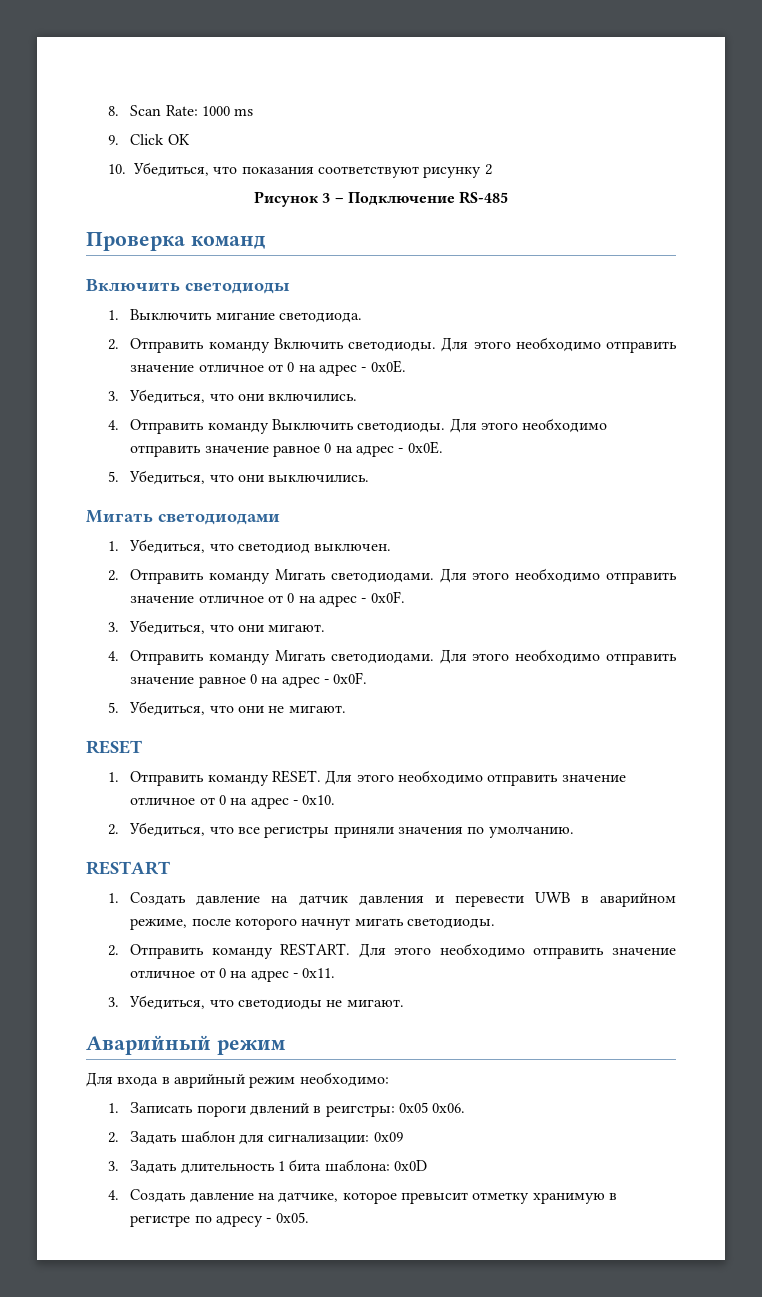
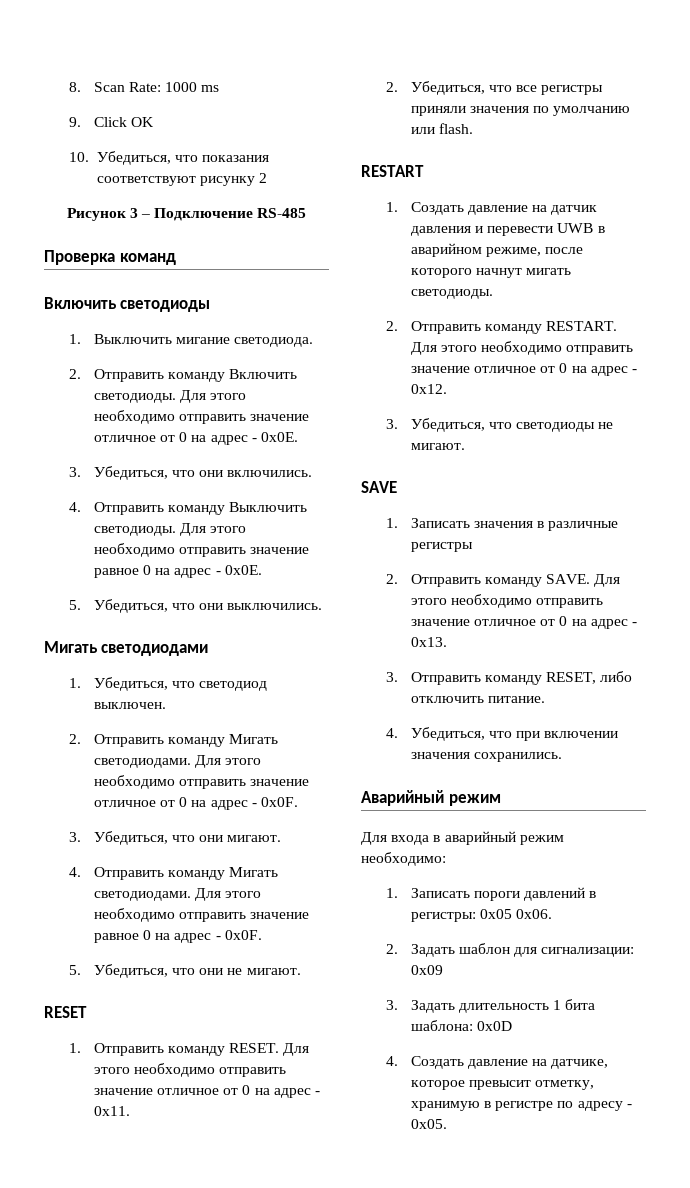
[302,795,336,805] 0x10. -> [93,1106,130,1116] 0x11.
[488,826,574,838] умолчанию. -> [553,106,631,116] [410,123,474,134] умолчанию или flash.
[302,968,336,978] 0x11. -> [410,384,447,394] 0x12.
(404, 1003) none -> [361,481,397,493] [385,518,619,531] [410,542,473,552] [385,574,621,587] [410,594,604,608] [410,616,638,629] [410,637,447,647] [385,671,633,685] [410,696,546,703] [385,727,619,741] [410,752,563,762] // SAVE // 1. Записать значения в различные регистры // 2. Отправить команду SAVE. Для этого необходимо отправить значение отличное от 0 на адрес - 0x13. // 3. Отправить команду RESET, либо отключить питание. // 4. Убедиться, что при включении значения сохранились.
[173,1074,245,1088] аврийный -> [444,831,516,845] аварийный
[249,1103,395,1117] двлений в реигстры: -> [524,887,597,901] [410,912,476,922] давлений в регистры:
[472,1192,530,1204] отметку -> [535,1080,595,1090] отметку,

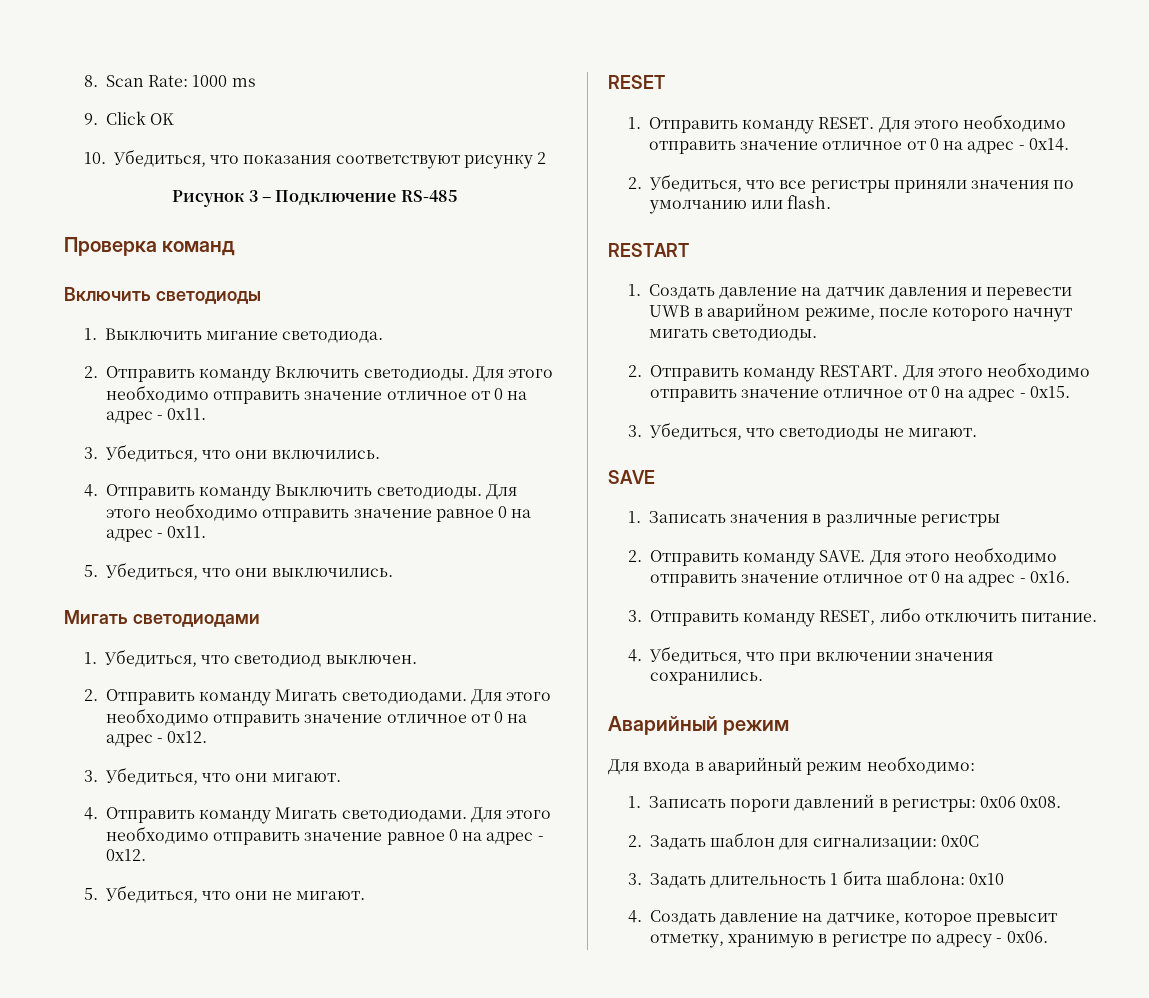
[261,432,299,442] 0x0E. -> [167,408,207,420] 0x11.
[224,565,262,575] 0x0E. -> [167,526,207,538] 0x11.
[261,797,299,807] 0x0F. -> [167,731,208,743] 0x12.
[224,930,262,940] 0x0F. -> [105,849,146,861] 0x12.
[93,1106,130,1116] 0x11. -> [1029,138,1070,151] 0x14.
[410,384,447,394] 0x12. -> [1030,386,1071,398] 0x15.
[410,637,447,647] 0x13. -> [1030,571,1071,583] 0x16.
[480,909,553,919] 0x05 0x06. -> [980,796,1062,808] 0x06 0x08.
[410,965,443,975] 0x09 -> [940,835,979,847] 0x0C
[477,1021,513,1031] 0x0D -> [969,873,1005,885] 0x10
[410,1119,447,1129] 0x05. -> [1006,931,1048,943] 0x06.

